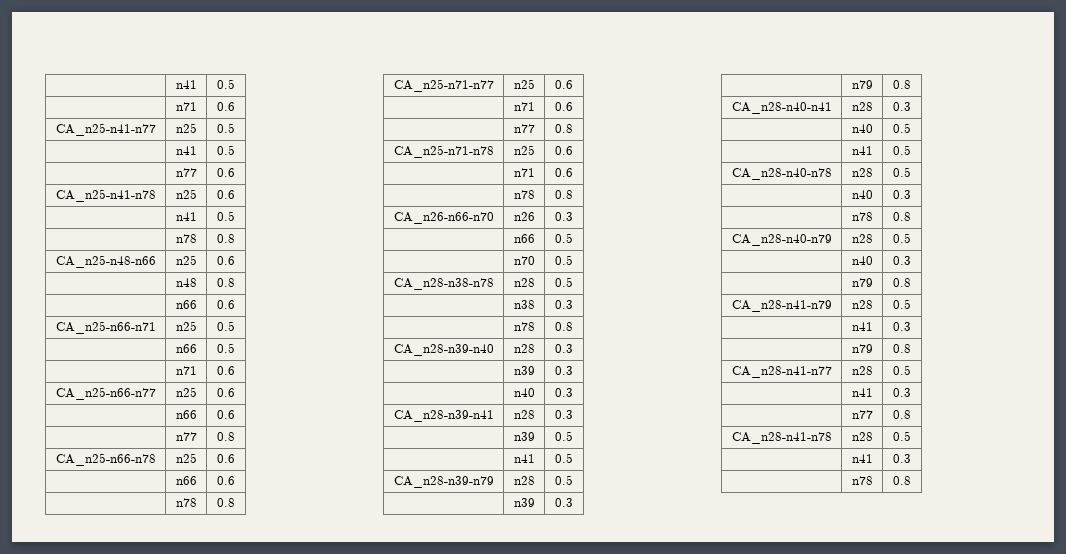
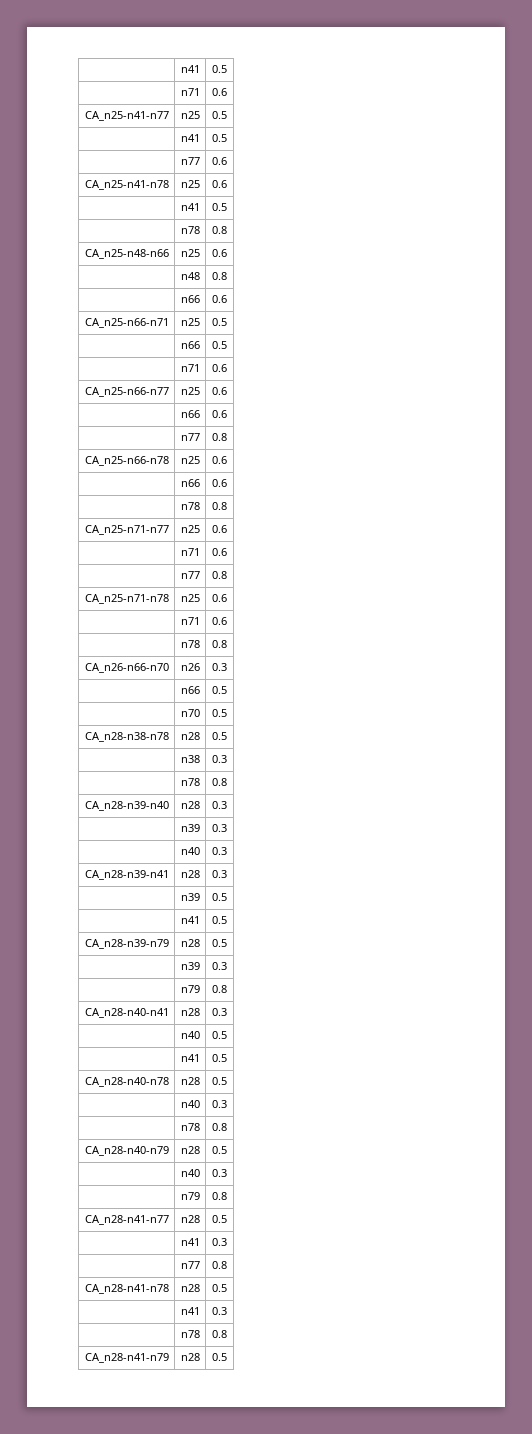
[731,300,832,312] [851,300,873,309] [893,299,911,309] [851,322,873,331] [893,322,911,331] [851,344,873,353] [893,344,911,353] // CA_n28-n41-n79 | n28 | 0.5 // | n41 | 0.3 // | n79 | 0.8 -> (227, 1196) none
(911, 480) none -> [84,1353,169,1363] [180,1353,200,1361] [212,1353,227,1361] // CA_n28-n41-n79 | n28 | 0.5

